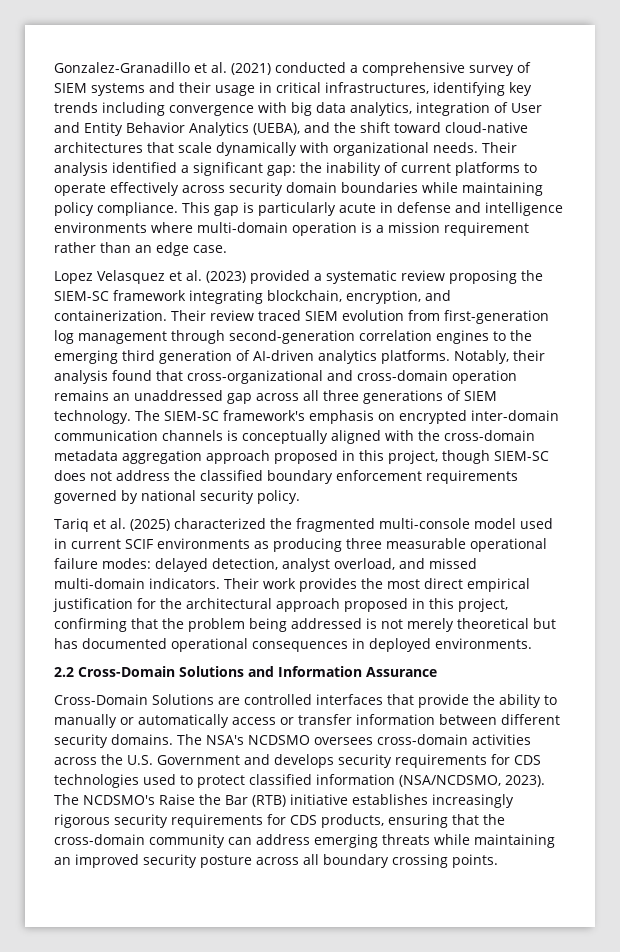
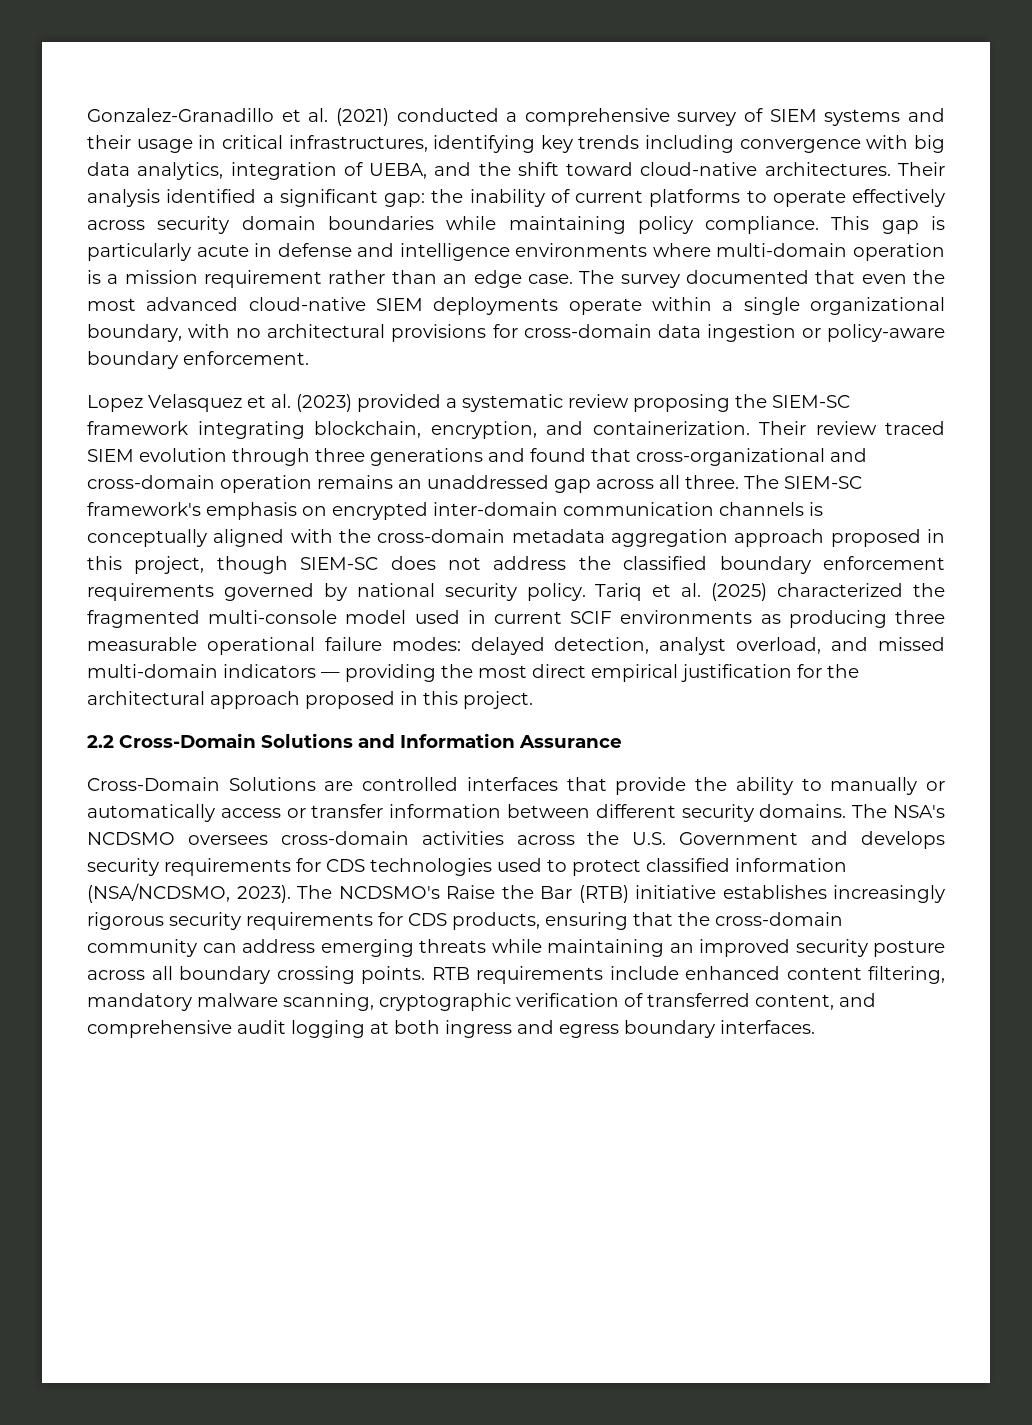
[511,103,542,113] [54,122,300,136] User and Entity Behavior Analytics (UEBA), -> [369,163,428,179] UEBA,
[54,142,478,156] architectures that scale dynamically with organizational needs. -> [764,162,891,176] architectures.
(227, 249) none -> [579,270,945,288] [87,297,945,315] [87,324,946,342] [87,351,309,369] The survey documented that even the most advanced cloud-native SIEM deployments operate within a single organizational boundary, with no architectural provisions for cross-domain data ingestion or policy-aware boundary enforcement.
[408,310,549,324] [54,330,532,344] [54,350,545,364] [54,370,108,384] from first-generation log management through second-generation correlation engines to the emerging third generation of AI-driven analytics platforms. Notably, their analysis -> [232,448,525,466] through three generations and
[323,390,497,404] [54,410,131,424] three generations of SIEM technology. -> [685,475,739,489] three.
(300, 497) // -> (586, 592) none
[149,578,357,592] indicators. Their work provides -> [223,664,436,682] indicators — providing
[458,598,508,612] [54,618,556,632] [54,638,532,652] project, confirming that the problem being addressed is not merely theoretical but has documented operational consequences in deployed environments. -> [463,691,533,709] project.
(498, 861) none -> [431,966,945,984] [87,993,876,1011] [87,1020,815,1038] RTB requirements include enhanced content filtering, mandatory malware scanning, cryptographic verification of transferred content, and comprehensive audit logging at both ingress and egress boundary interfaces.

